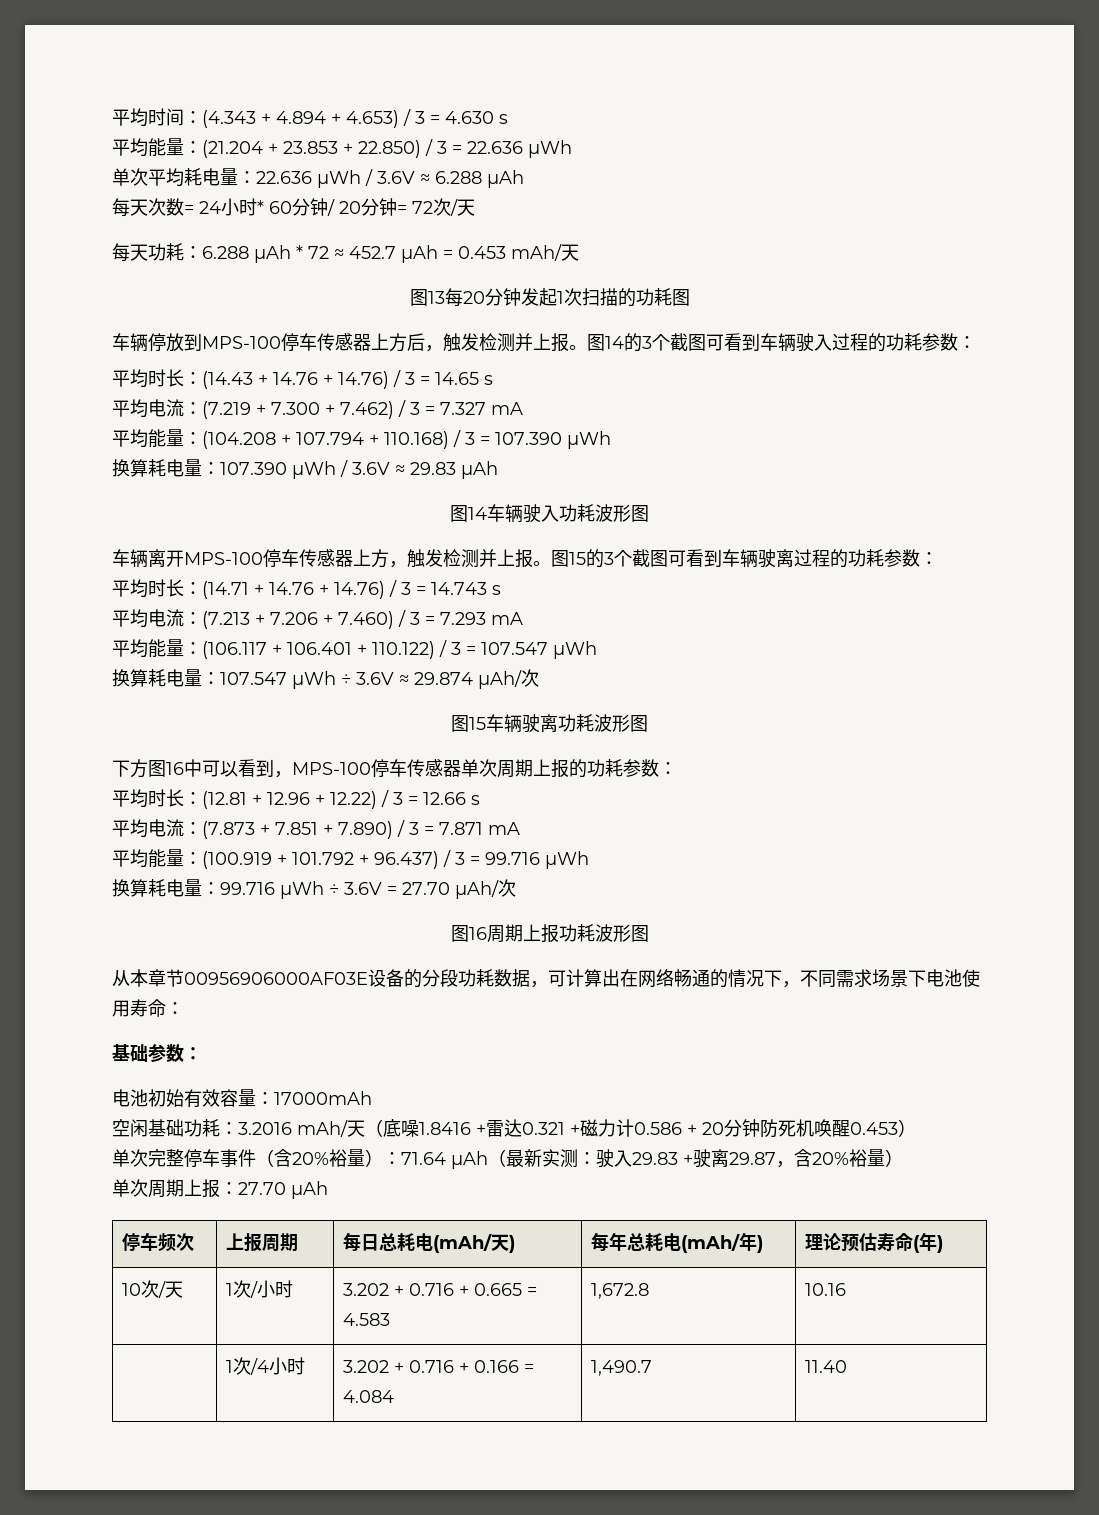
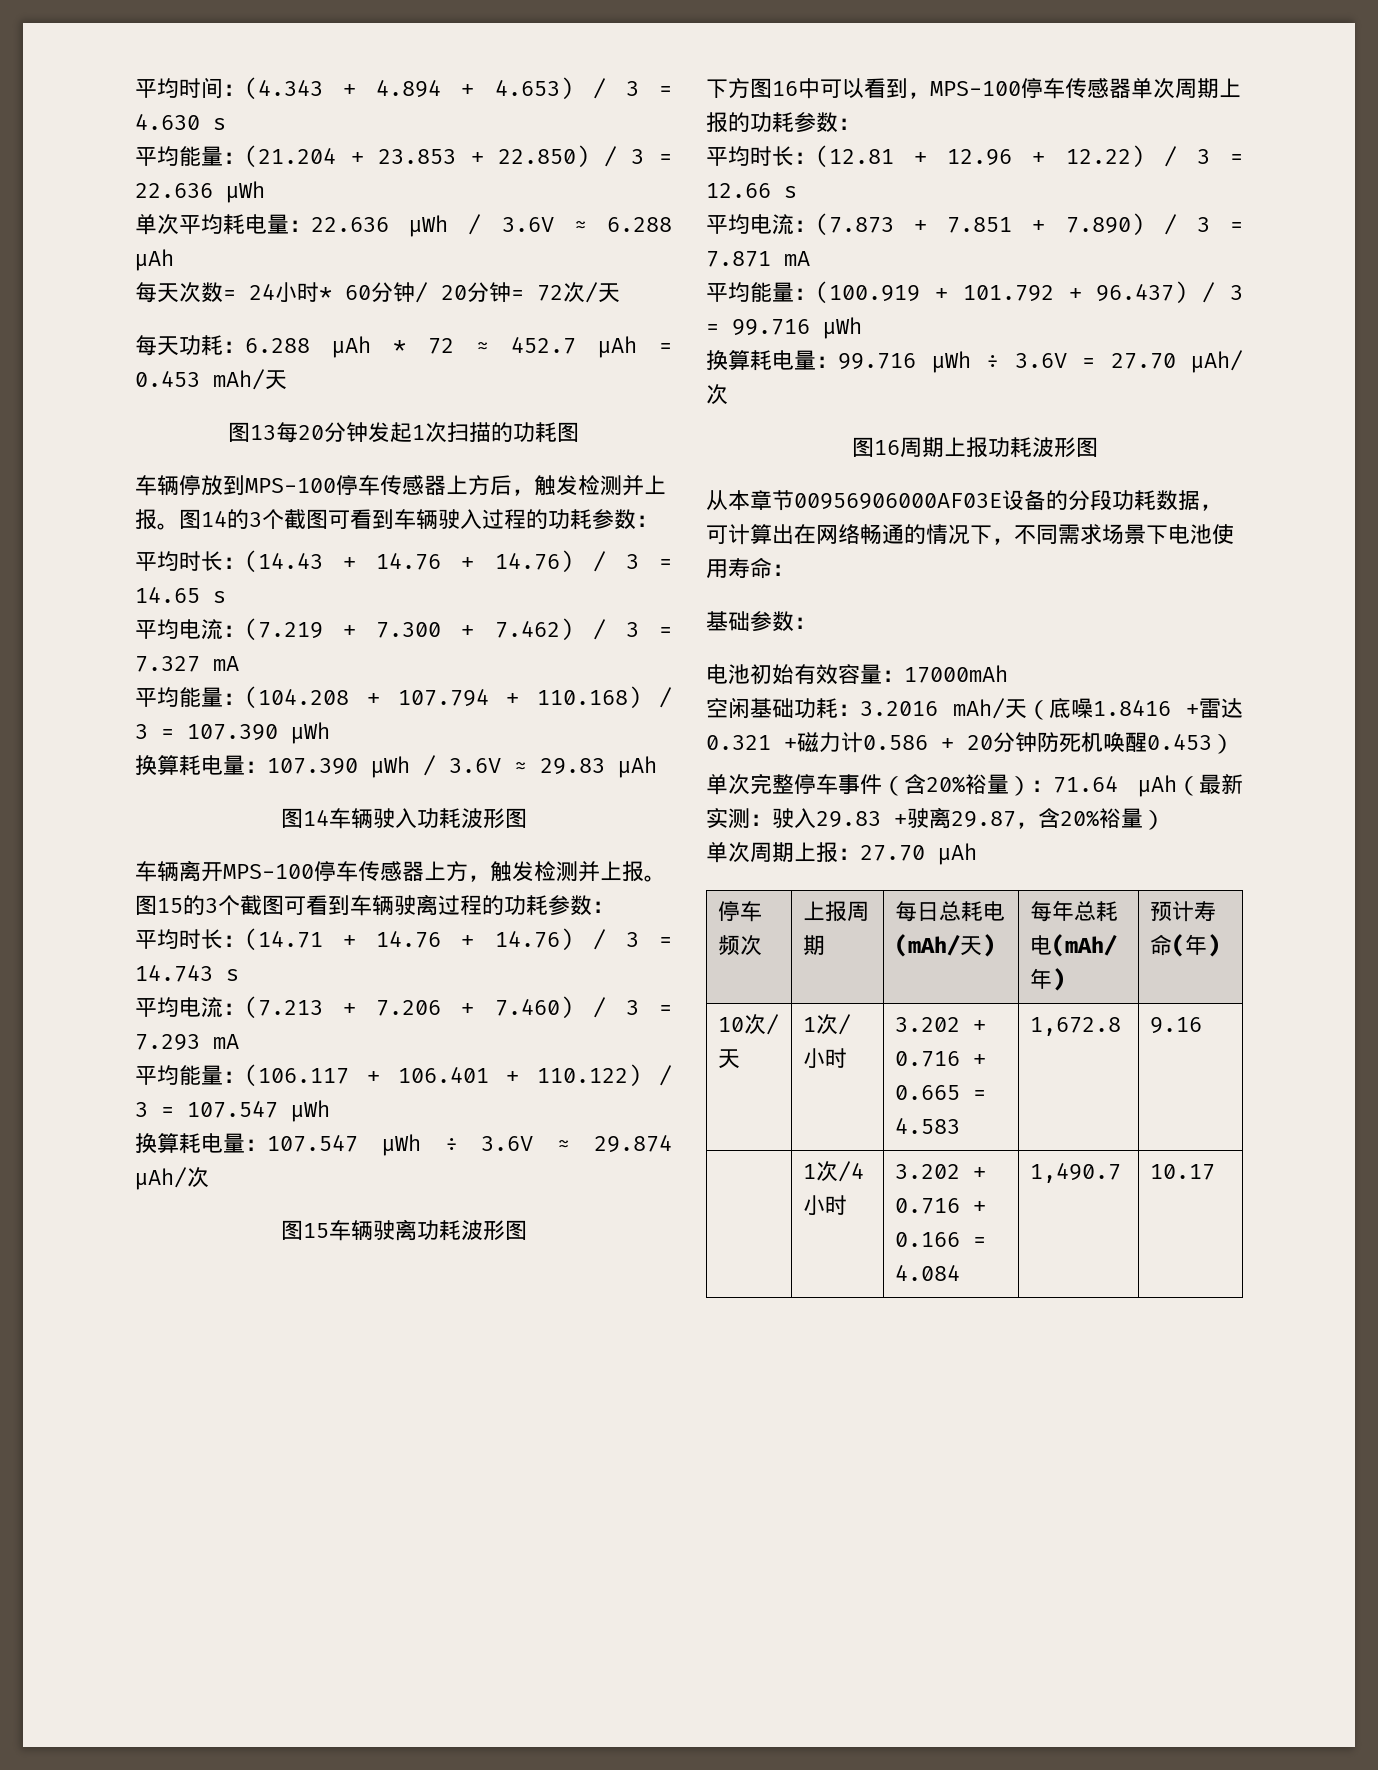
[804,1233,877,1252] 理论预估 -> [1149,901,1194,922] 预计
[804,1283,846,1296] 10.16 -> [1149,1017,1202,1034] 9.16
[804,1360,847,1373] 11.40 -> [1149,1164,1215,1180] 10.17

